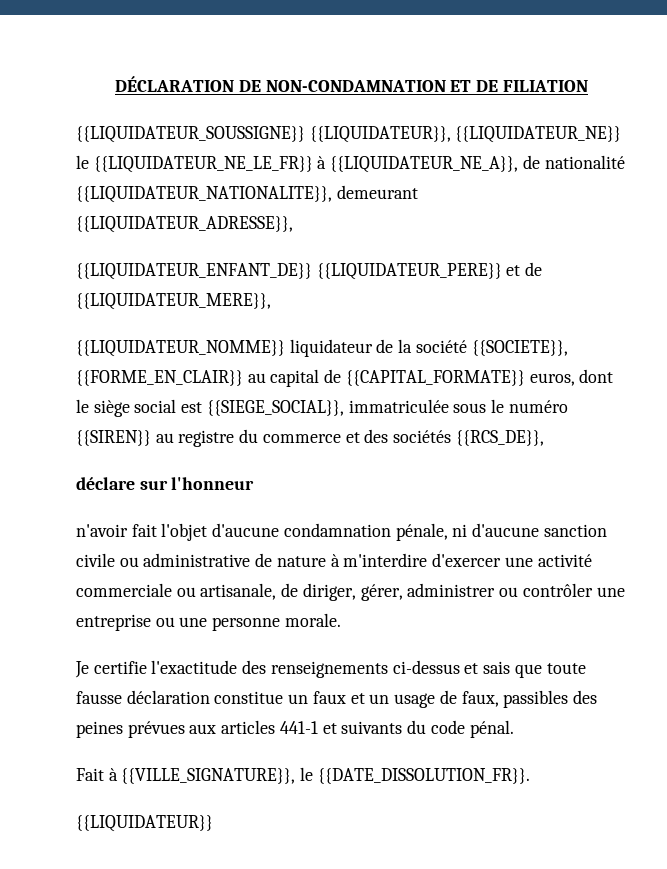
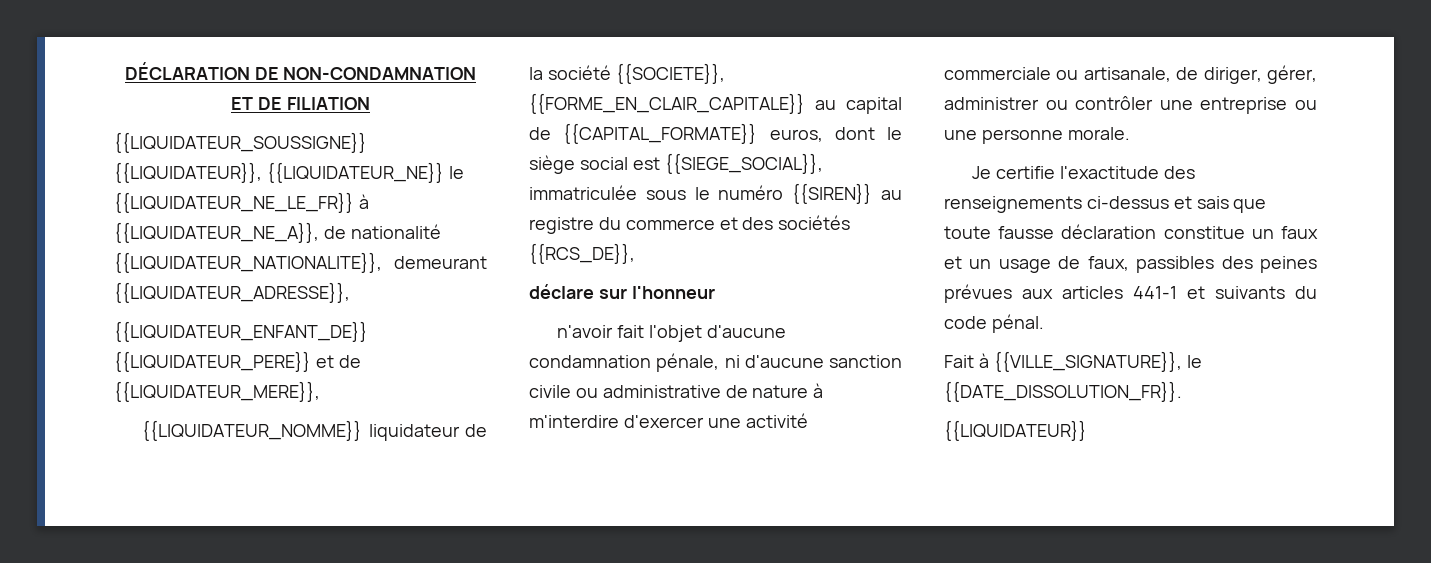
[76,370,243,386] {{FORME_EN_CLAIR}} -> [529,93,805,114] {{FORME_EN_CLAIR_CAPITALE}}

